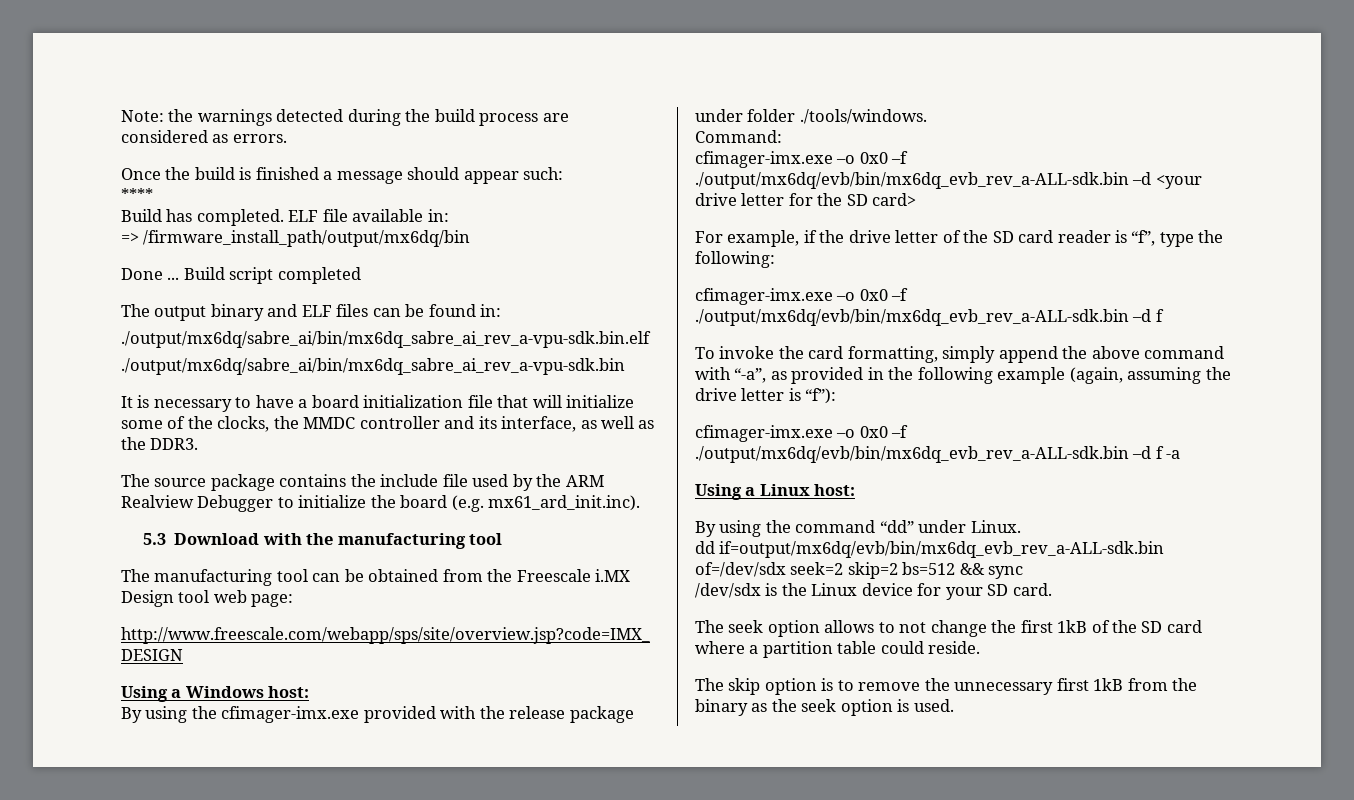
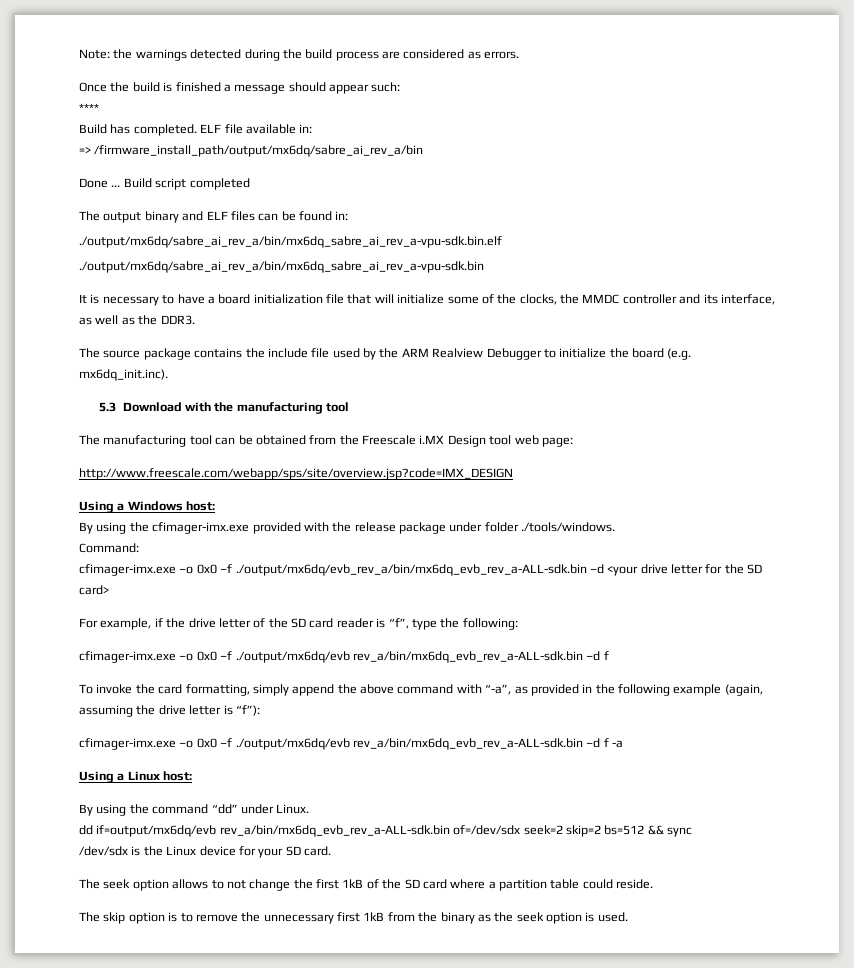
[143,230,471,247] /firmware_install_path/output/mx6dq/bin -> [94,145,424,157] /firmware_install_path/output/mx6dq/sabre_ai_rev_a/bin
[121,331,651,348] [121,358,625,375] ./output/mx6dq/sabre_ai/bin/mx6dq_sabre_ai_rev_a-vpu-sdk.bin.elf // ./output/mx6dq/sabre_ai/bin/mx6dq_sabre_ai_rev_a-vpu-sdk.bin -> [79,236,502,248] [79,261,484,273] ./output/mx6dq/sabre_ai_rev_a/bin/mx6dq_sabre_ai_rev_a-vpu-sdk.bin.elf // ./output/mx6dq/sabre_ai_rev_a/bin/mx6dq_sabre_ai_rev_a-vpu-sdk.bin
[488,495,641,511] mx61_ard_init.inc). -> [79,369,168,381] mx6dq_init.inc).
[695,172,1129,189] ./output/mx6dq/evb/bin/mx6dq_evb_rev_a-ALL-sdk.bin -> [235,564,587,576] ./output/mx6dq/evb_rev_a/bin/mx6dq_evb_rev_a-ALL-sdk.bin
[695,309,1129,326] ./output/mx6dq/evb/bin/mx6dq_evb_rev_a-ALL-sdk.bin -> [235,651,583,663] ./output/mx6dq/evb rev_a/bin/mx6dq_evb_rev_a-ALL-sdk.bin
[695,446,1129,463] ./output/mx6dq/evb/bin/mx6dq_evb_rev_a-ALL-sdk.bin -> [235,738,583,750] ./output/mx6dq/evb rev_a/bin/mx6dq_evb_rev_a-ALL-sdk.bin
[719,541,1165,558] if=output/mx6dq/evb/bin/mx6dq_evb_rev_a-ALL-sdk.bin -> [96,825,450,837] if=output/mx6dq/evb rev_a/bin/mx6dq_evb_rev_a-ALL-sdk.bin

